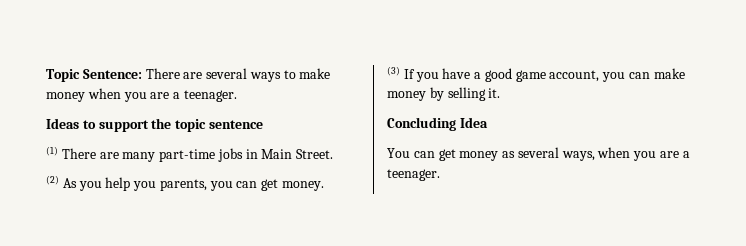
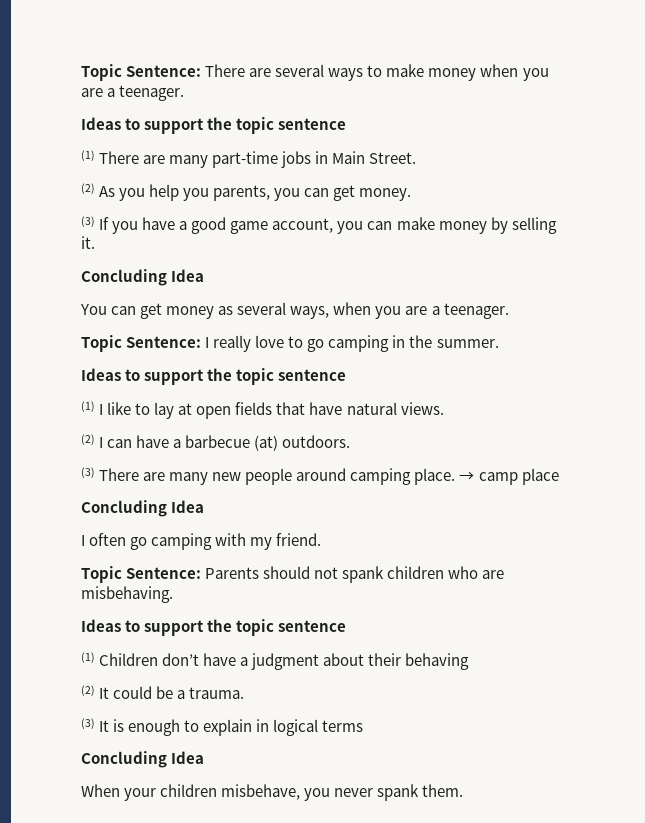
(440, 175) none -> [81,335,499,352] [81,368,347,385] [81,401,444,419] [81,434,351,451] [81,467,559,485] [81,500,205,517] [81,533,322,550] [81,566,505,583] [81,586,173,603] [81,619,347,636] [81,652,470,670] [81,685,245,699] [81,718,364,736] [81,751,205,768] [81,784,464,801] // Topic Sentence: I really love to go camping in the summer. // Ideas to support the topic sentence // (1) I like to lay at open fields that have natural views. // (2) I can have a barbecue (at) outdoors. // (3) There are many new people around camping place. → camp place // Concluding Idea // I often go camping with my friend. // Topic Sentence: Parents should not spank children who are misbehaving. // Ideas to support the topic sentence // (1) Children don’t have a judgment about their behaving // (2) It could be a trauma. // (3) It is enough to explain in logical terms // Concluding Idea // When your children misbehave, you never spank them.

